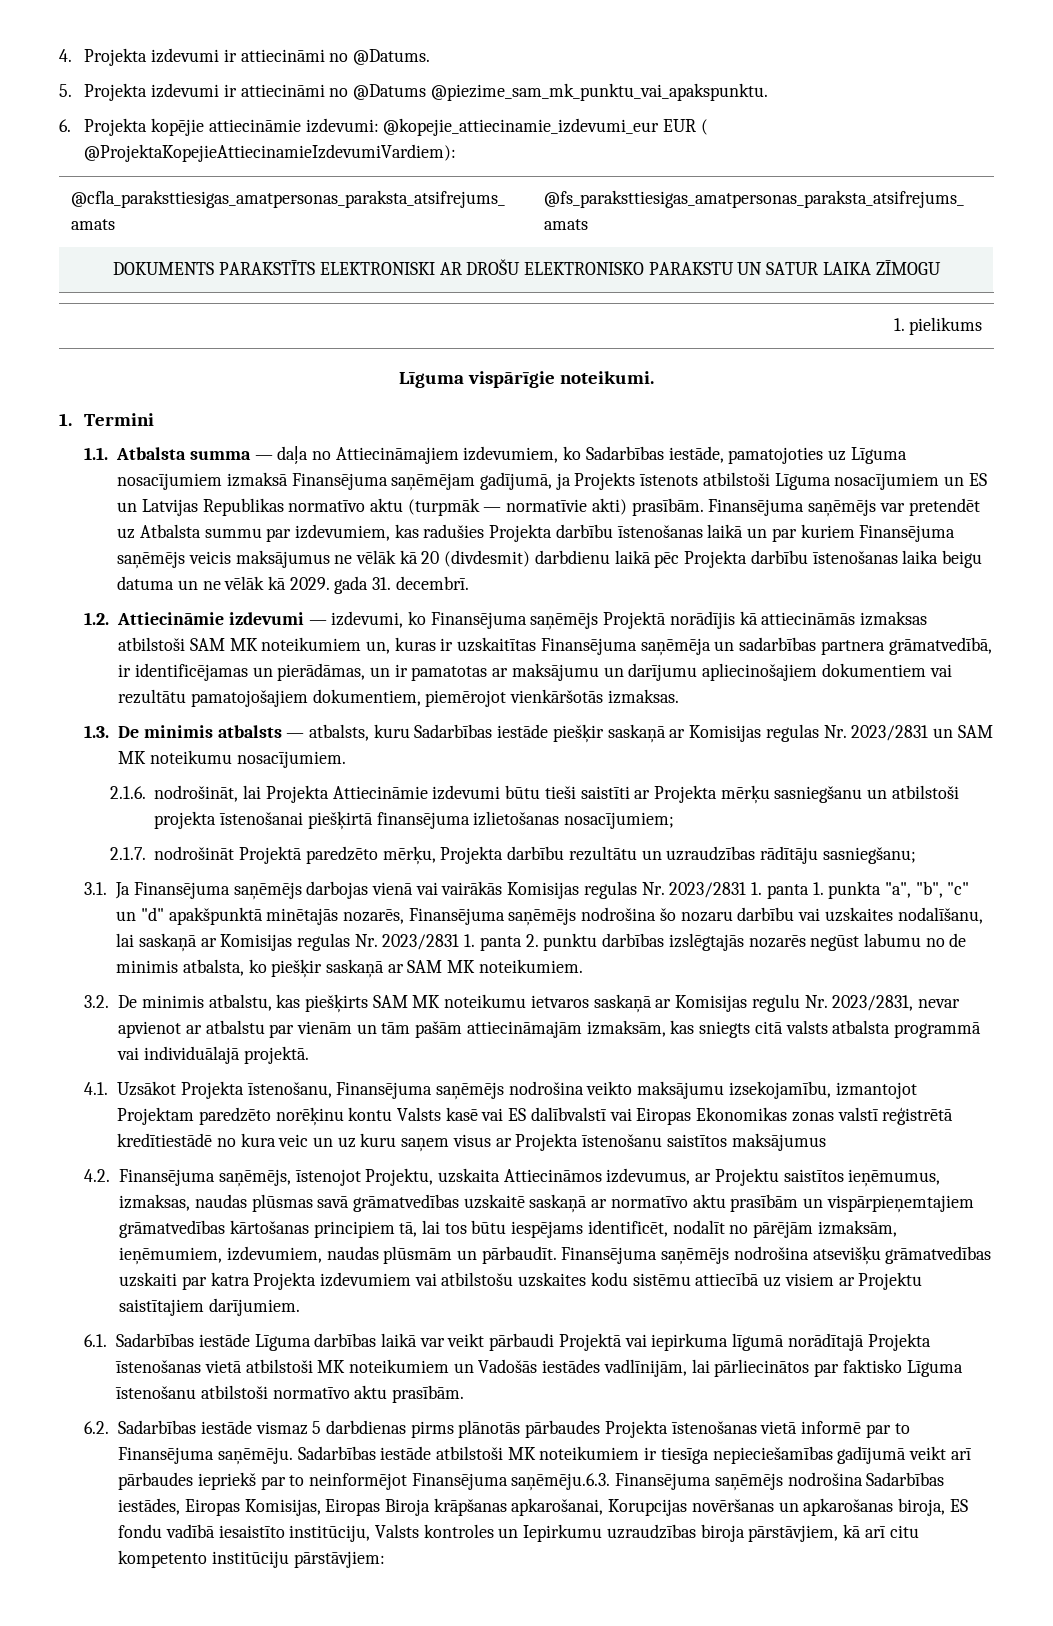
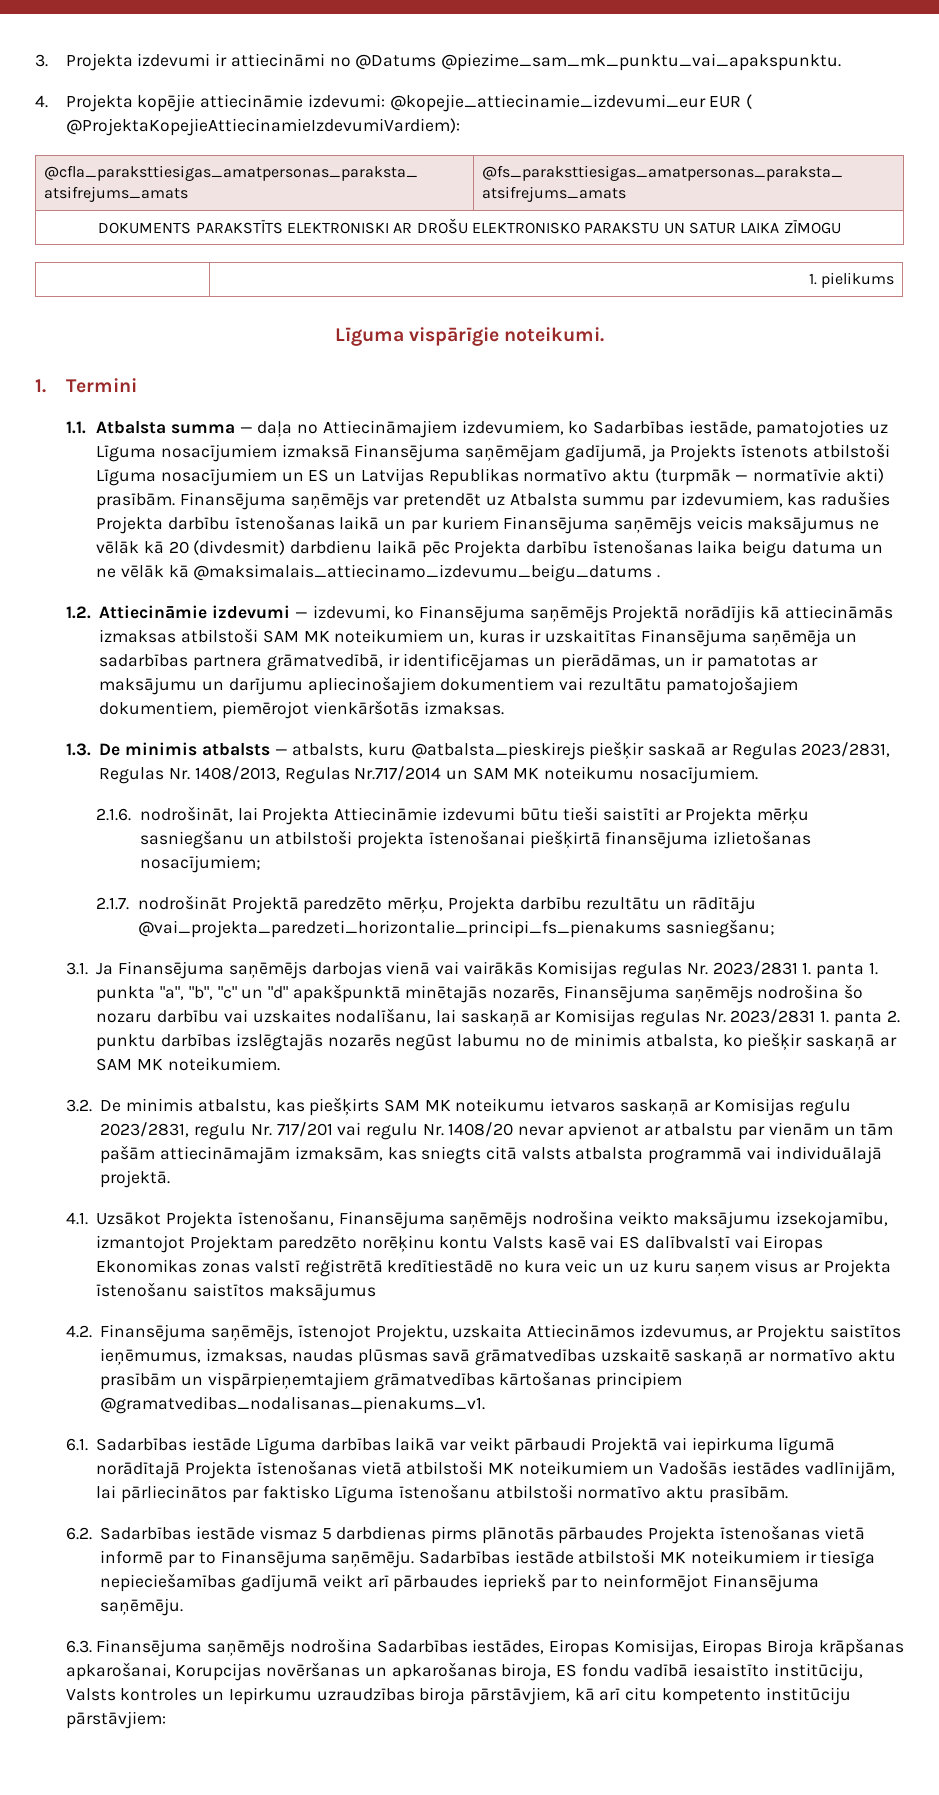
[59,48,430,66] [59,84,72,97] 4. Projekta izdevumi ir attiecināmi no @Datums. // 5. -> [35,54,48,67] 3.
[59,119,71,132] 6. -> [35,95,48,108] 4.
[289,576,469,594] 2029. gada 31. decembrī. -> [193,564,661,582] @maksimalais_attiecinamo_izdevumu_beigu_datums .
[414,724,929,743] Sadarbības iestāde piešķir saskaņā ar Komisijas regulas Nr. 2023/2831 -> [410,741,891,760] [99,766,442,784] @atbalsta_pieskirejs piešķir saskaā ar Regulas 2023/2831, Regulas Nr. 1408/2013, Regulas Nr.717/2014
[666,846,819,864] uzraudzības rādītāju -> [691,896,756,914] [137,920,661,938] rādītāju @vai_projekta_paredzeti_horizontalie_principi_fs_pienakums
[804,995,914,1011] Nr. 2023/2831, -> [100,1122,514,1140] 2023/2831, regulu Nr. 717/201 vai regulu Nr. 1408/20
[399,1220,897,1238] [119,1246,992,1265] [119,1272,923,1290] [119,1298,300,1316] tā, lai tos būtu iespējams identificēt, nodalīt no pārējām izmaksām, ieņēmumiem, izdevumiem, naudas plūsmām un pārbaudīt. Finansējuma saņēmējs nodrošina atsevišķu grāmatvedības uzskaiti par katra Projekta izdevumiem vai atbilstošu uzskaites kodu sistēmu attiecībā uz visiem ar Projektu saistītajiem darījumiem. -> [100,1396,486,1414] @gramatvedibas_nodalisanas_pienakums_v1.
[511,1473,611,1491] saņēmēju.6.3. -> [100,1598,184,1616] [65,1640,92,1653] saņēmēju. // 6.3.

